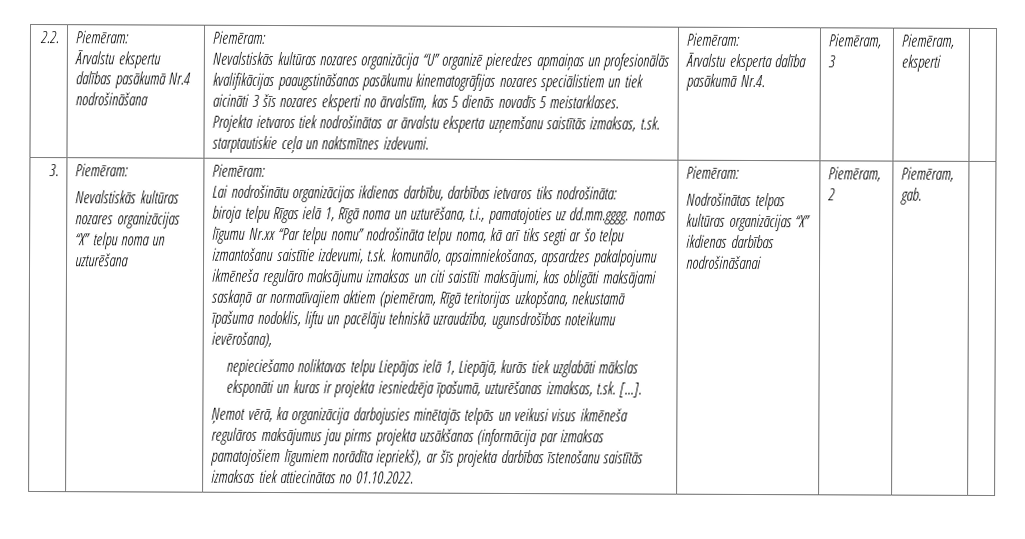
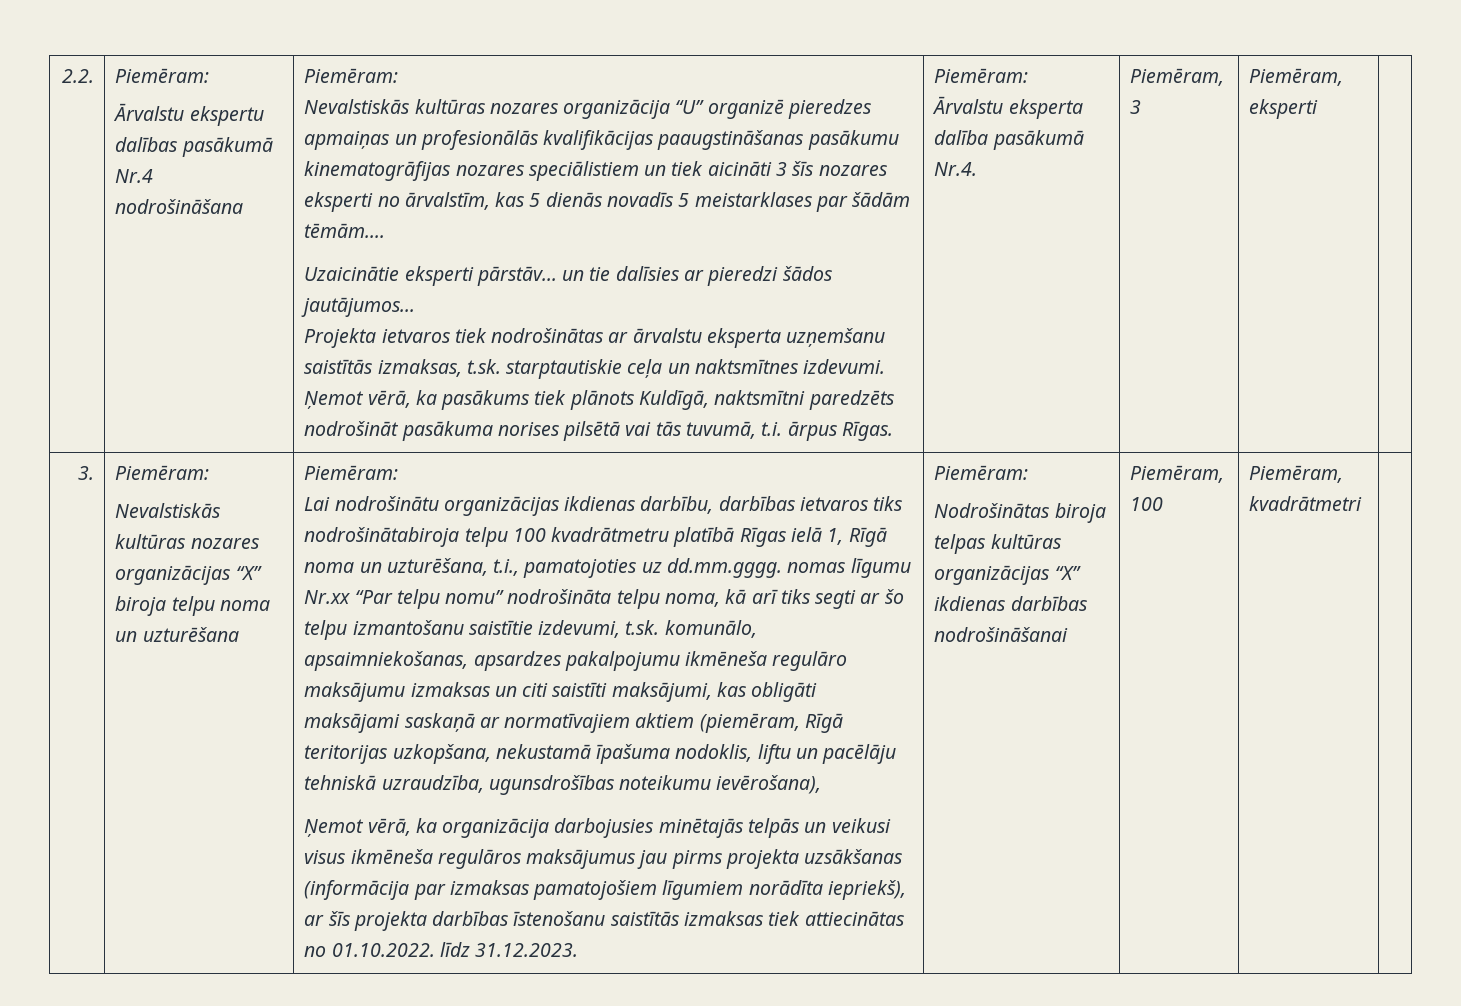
[549,95,620,109] meistarklases. -> [694,192,911,212] [304,223,386,238] [304,266,833,286] [301,297,416,317] meistarklases par šādām tēmām…. // Uzaicinātie eksperti pārstāv… un tie dalīsies ar pieredzi šādos jautājumos…
(429, 143) none -> [304,390,895,410] [304,421,893,441] Ņemot vērā, ka pasākums tiek plānots Kuldīgā, naktsmītni paredzēts nodrošināt pasākuma norises pilsētā vai tās tuvumā, t.i. ārpus Rīgas.
(92, 239) none -> [115,596,167,616] biroja
[555,186,618,200] [212,205,271,223] nodrošināta: // biroja telpu -> [304,527,735,547] nodrošinātabiroja telpu 100 kvadrātmetru platībā
[226,358,640,378] [226,379,643,398] // nepieciešamo noliktavas telpu Liepājas ielā 1, Liepājā, kurās tiek uzglabāti mākslas eksponāti un kuras ir projekta iesniedzēja īpašumā, uzturēšanas izmaksas, t.sk. […]. -> (822, 784) none
(414, 477) none -> [439,942,579,957] līdz 31.12.2023.
(753, 199) none -> [1054,503,1106,523] biroja
[827,188,837,201] [901,166,955,182] [900,187,923,205] 2 | Piemēram, gab. -> [1130,497,1164,511] [1249,465,1344,483] [1249,496,1363,511] 100 | Piemēram, kvadrātmetri

